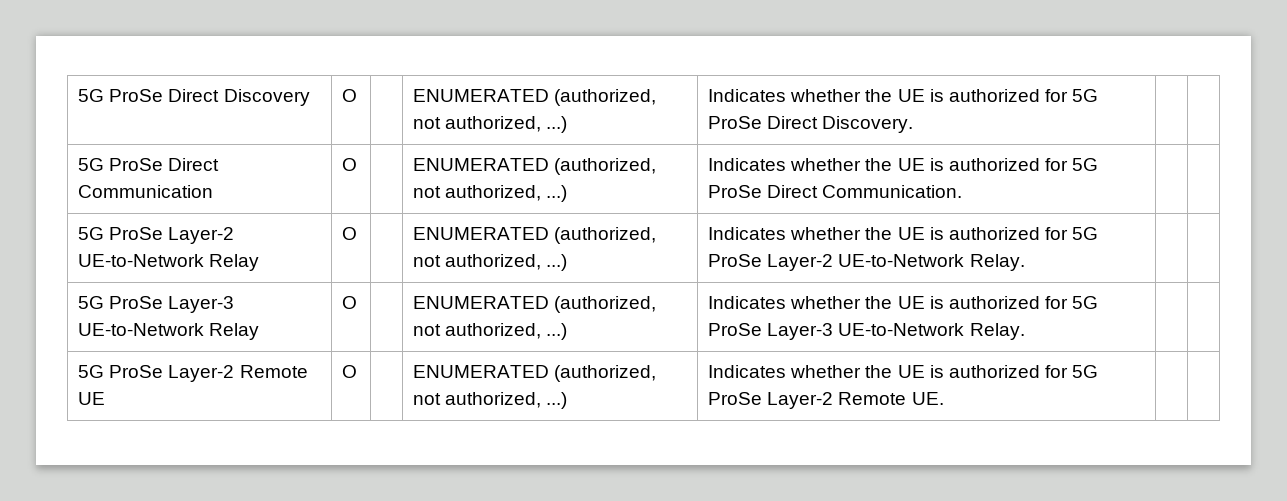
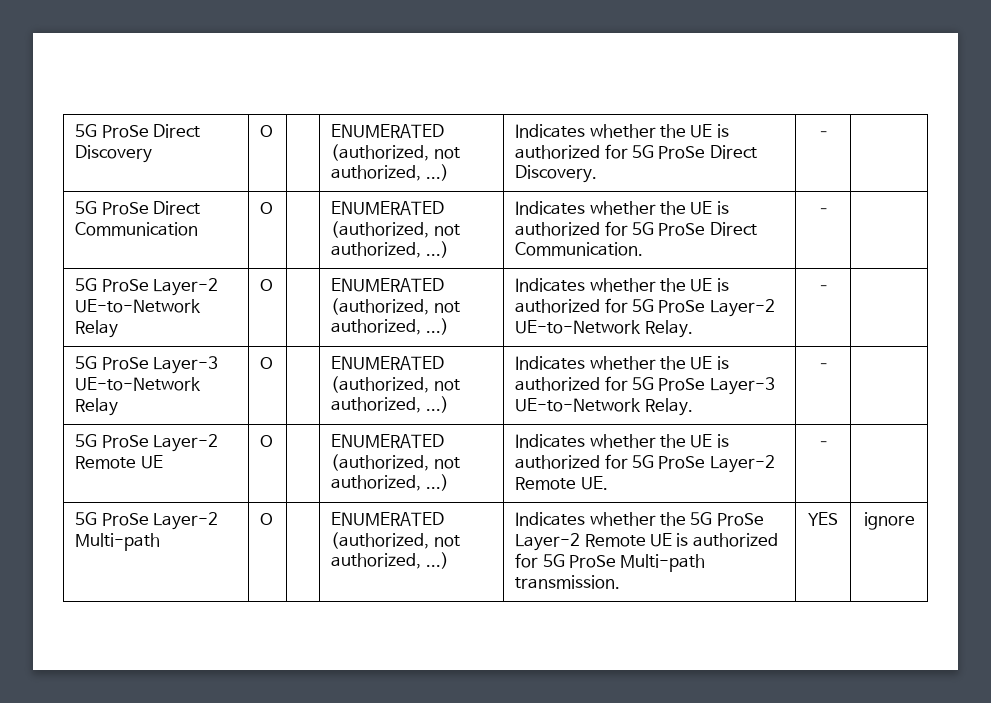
(914, 124) none -> [815,131,831,137] –
(963, 191) none -> [815,208,831,214] –
(1025, 262) none -> [815,285,831,291] –
(1025, 331) none -> [815,363,831,369] –
(944, 398) | -> [815,441,831,447] [75,512,219,530] [75,533,161,551] [260,513,274,525] [331,512,445,526] [331,532,460,549] [331,552,449,569] [515,512,764,526] [515,533,778,551] [515,553,706,572] [515,575,621,589] [808,512,838,526] [863,512,915,530] – | // 5G ProSe Layer-2 Multi-path | O | | ENUMERATED (authorized, not authorized, ...) | Indicates whether the 5G ProSe Layer-2 Remote UE is authorized for 5G ProSe Multi-path transmission. | YES | ignore

